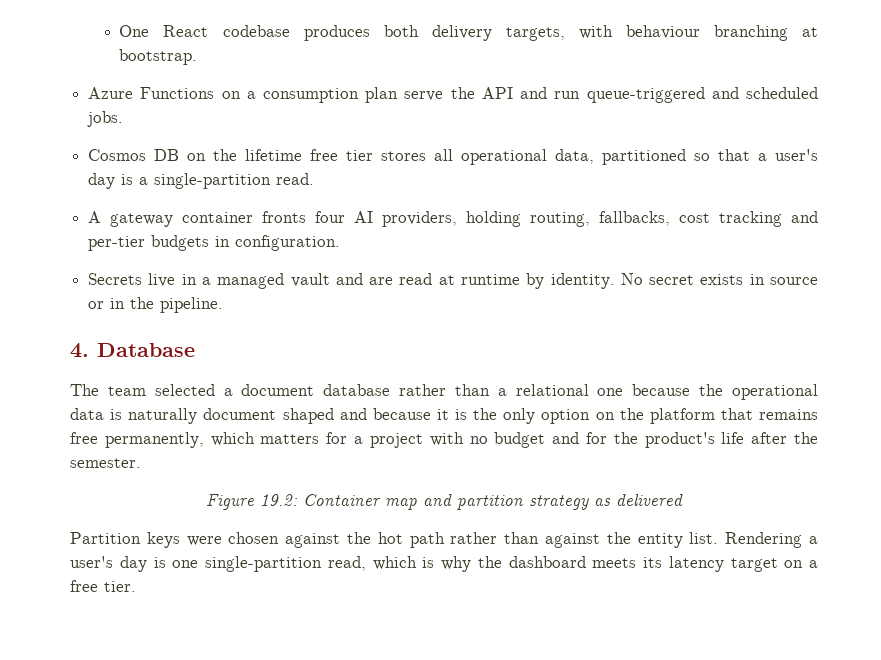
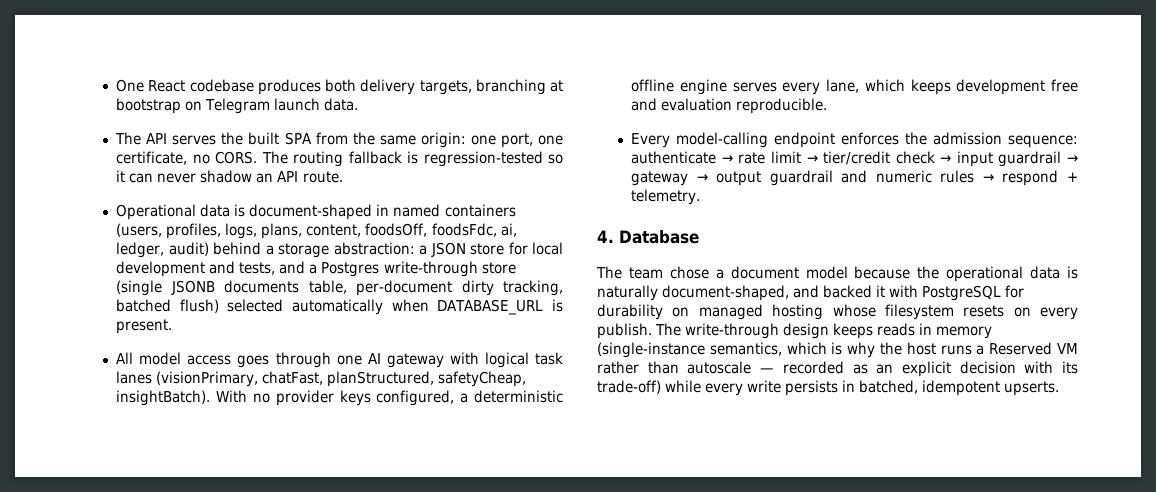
[578,25,818,41] [119,49,198,65] [88,87,818,103] [87,111,124,127] [88,149,819,165] [88,173,315,189] [88,211,818,227] [88,235,341,251] [88,273,818,289] [88,297,224,313] with behaviour branching at bootstrap. // Azure Functions on a consumption plan serve the API and run queue-triggered and scheduled jobs. // Cosmos DB on the lifetime free tier stores all operational data, partitioned so that a user's day is a single-partition read. // A gateway container fronts four AI providers, holding routing, fallbacks, cost tracking and per-tier budgets in configuration. // Secrets live in a managed vault and are read at runtime by identity. No secret exists in source or in the pipeline. -> [475,79,563,95] [116,98,359,114] [115,132,564,148] [116,151,564,167] [116,170,343,183] [116,204,516,220] [116,223,517,239] [116,242,563,258] [116,261,516,277] [116,280,563,296] [116,299,563,315] [116,319,173,334] [116,352,563,368] [116,371,527,387] [116,390,563,406] [631,79,1078,95] [631,98,828,114] [631,132,1078,148] [631,151,1078,167] [631,170,1078,186] [631,189,701,205] branching at bootstrap on Telegram launch data. // The API serves the built SPA from the same origin: one port, one certificate, no CORS. The routing fallback is regression-tested so it can never shadow an API route. // Operational data is document-shaped in named containers (users, profiles, logs, plans, content, foodsOff, foodsFdc, ai, ledger, audit) behind a storage abstraction: a JSON store for local development and tests, and a Postgres write-through store (single JSONB documents table, per-document dirty tracking, batched flush) selected automatically when DATABASE_URL is present. // All model access goes through one AI gateway with logical task lanes (visionPrimary, chatFast, planStructured, safetyCheap, insightBatch). With no provider keys configured, a deterministic offline engine serves every lane, which keeps development free and evaluation reproducible. // Every model-calling endpoint enforces the admission sequence: authenticate → rate limit → tier/credit check → input guardrail → gateway → output guardrail and numeric rules → respond + telemetry.
[154,384,215,396] selected -> [669,266,709,279] chose
[323,384,624,396] database rather than a relational one -> [805,266,848,279] model
[203,408,818,424] [70,432,818,448] [70,458,141,468] [206,494,683,510] [70,532,818,548] [70,556,818,572] [70,580,136,592] document shaped and because it is the only option on the platform that remains free permanently, which matters for a project with no budget and for the product's life after the semester. // Figure 19.2: Container map and partition strategy as delivered // Partition keys were chosen against the hot path rather than against the entity list. Rendering a user's day is one single-partition read, which is why the dashboard meets its latency target on a free tier. -> [662,285,1025,301] [597,304,1078,320] [597,323,993,339] [597,342,1078,358] [597,361,1078,377] [597,380,1060,396] document-shaped, and backed it with PostgreSQL for durability on managed hosting whose filesystem resets on every publish. The write-through design keeps reads in memory (single-instance semantics, which is why the host runs a Reserved VM rather than autoscale — recorded as an explicit decision with its trade-off) while every write persists in batched, idempotent upserts.

